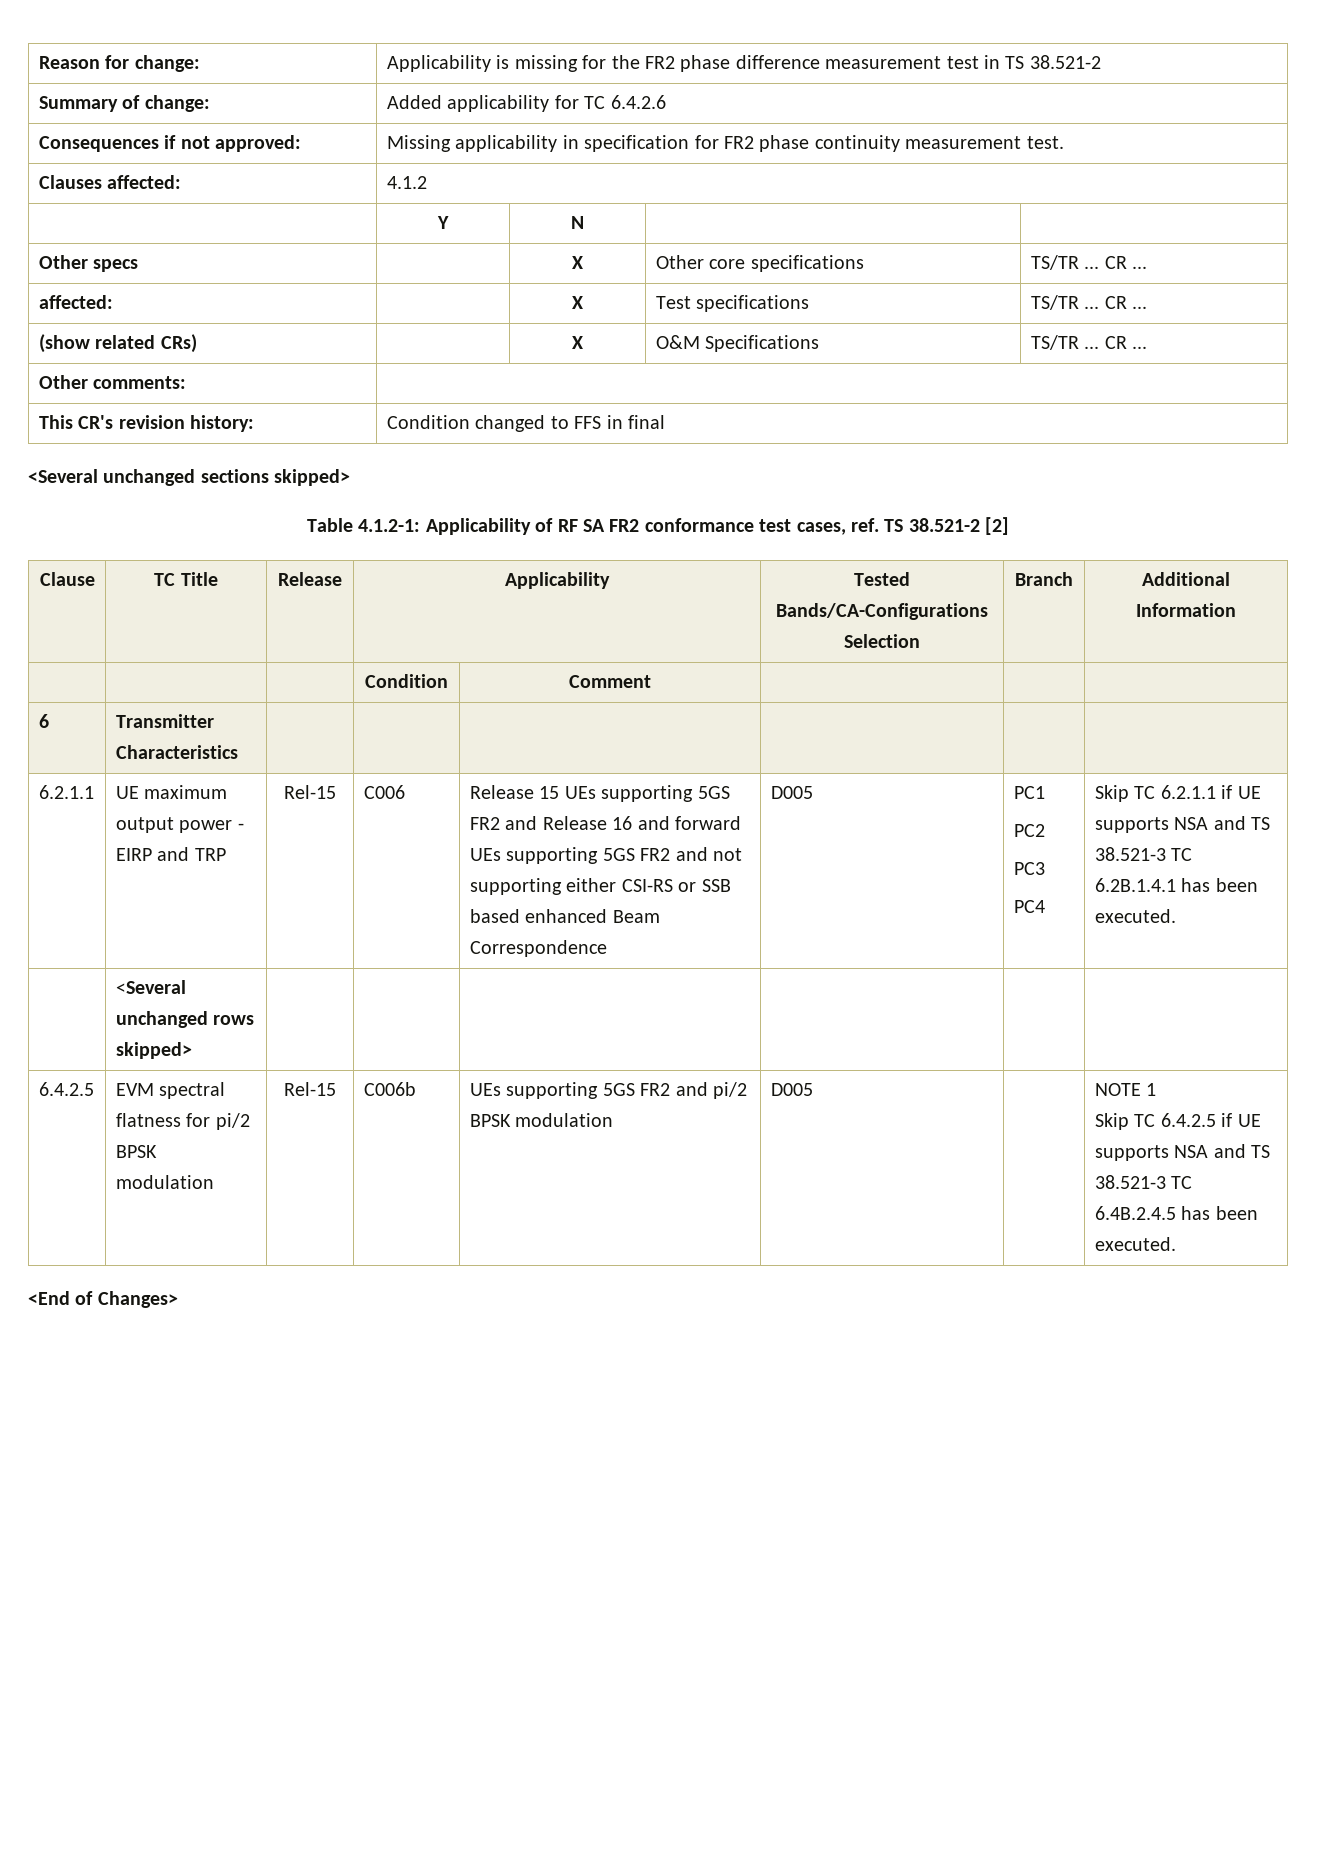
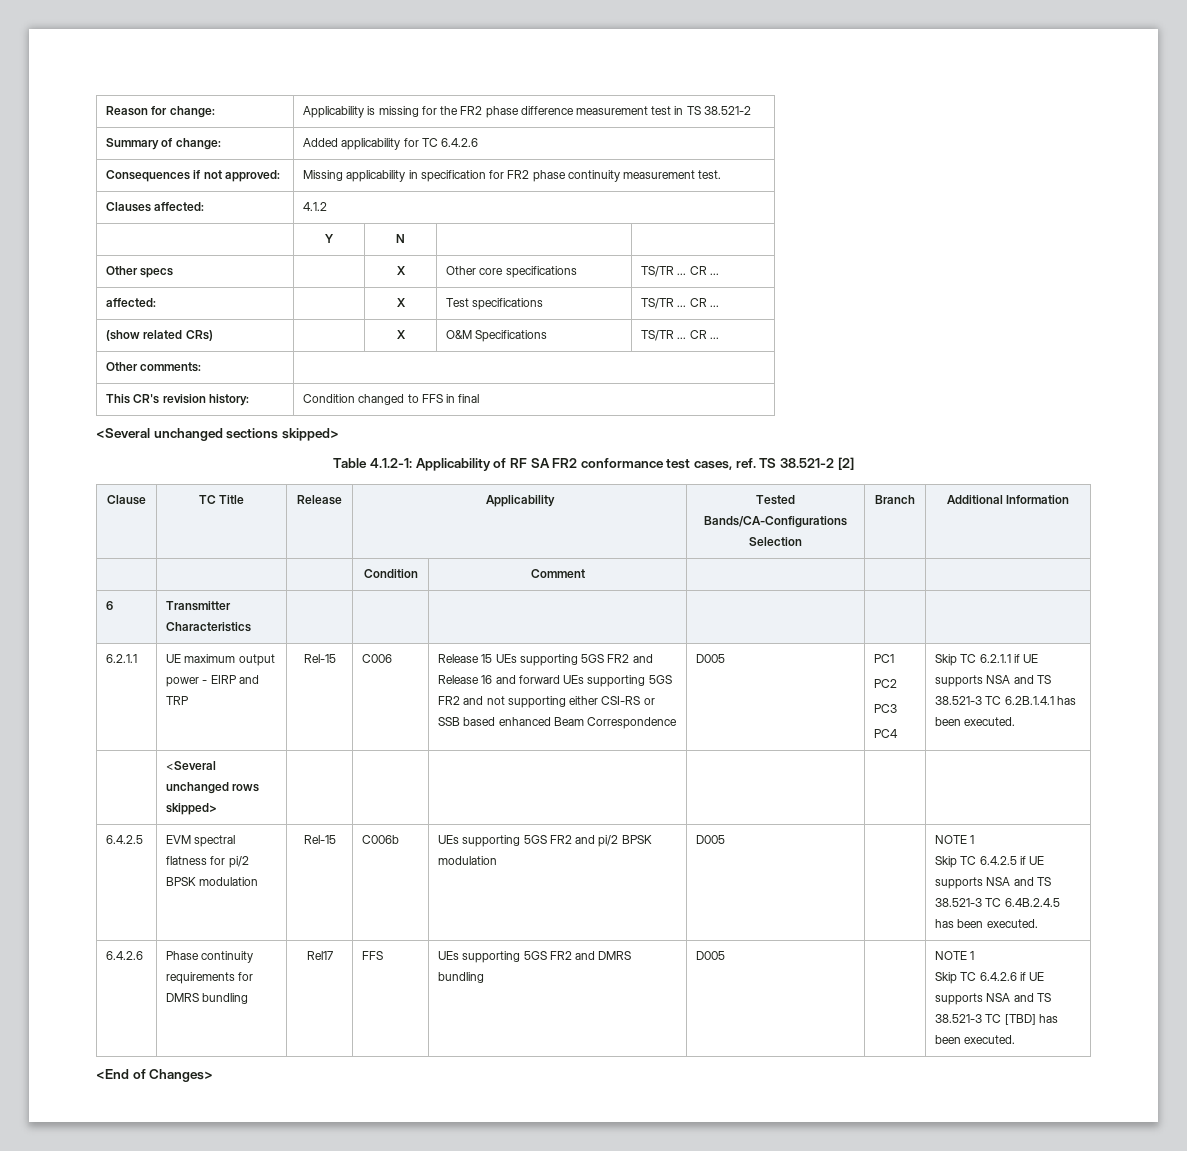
(1176, 1244) none -> [106,951,144,960] [166,951,254,963] [166,972,254,984] [166,993,249,1004] [306,951,333,960] [362,951,384,960] [438,951,632,963] [438,972,485,983] [696,951,726,960] [935,951,975,960] [935,972,1045,984] [935,993,1051,1005] [935,1014,1058,1025] [935,1035,1016,1044] // 6.4.2.6 | Phase continuity requirements for DMRS bundling | Rel17 | FFS | UEs supporting 5GS FR2 and DMRS bundling | D005 | | NOTE 1 // Skip TC 6.4.2.6 if UE supports NSA and TS 38.521-3 TC [TBD] has been executed.

